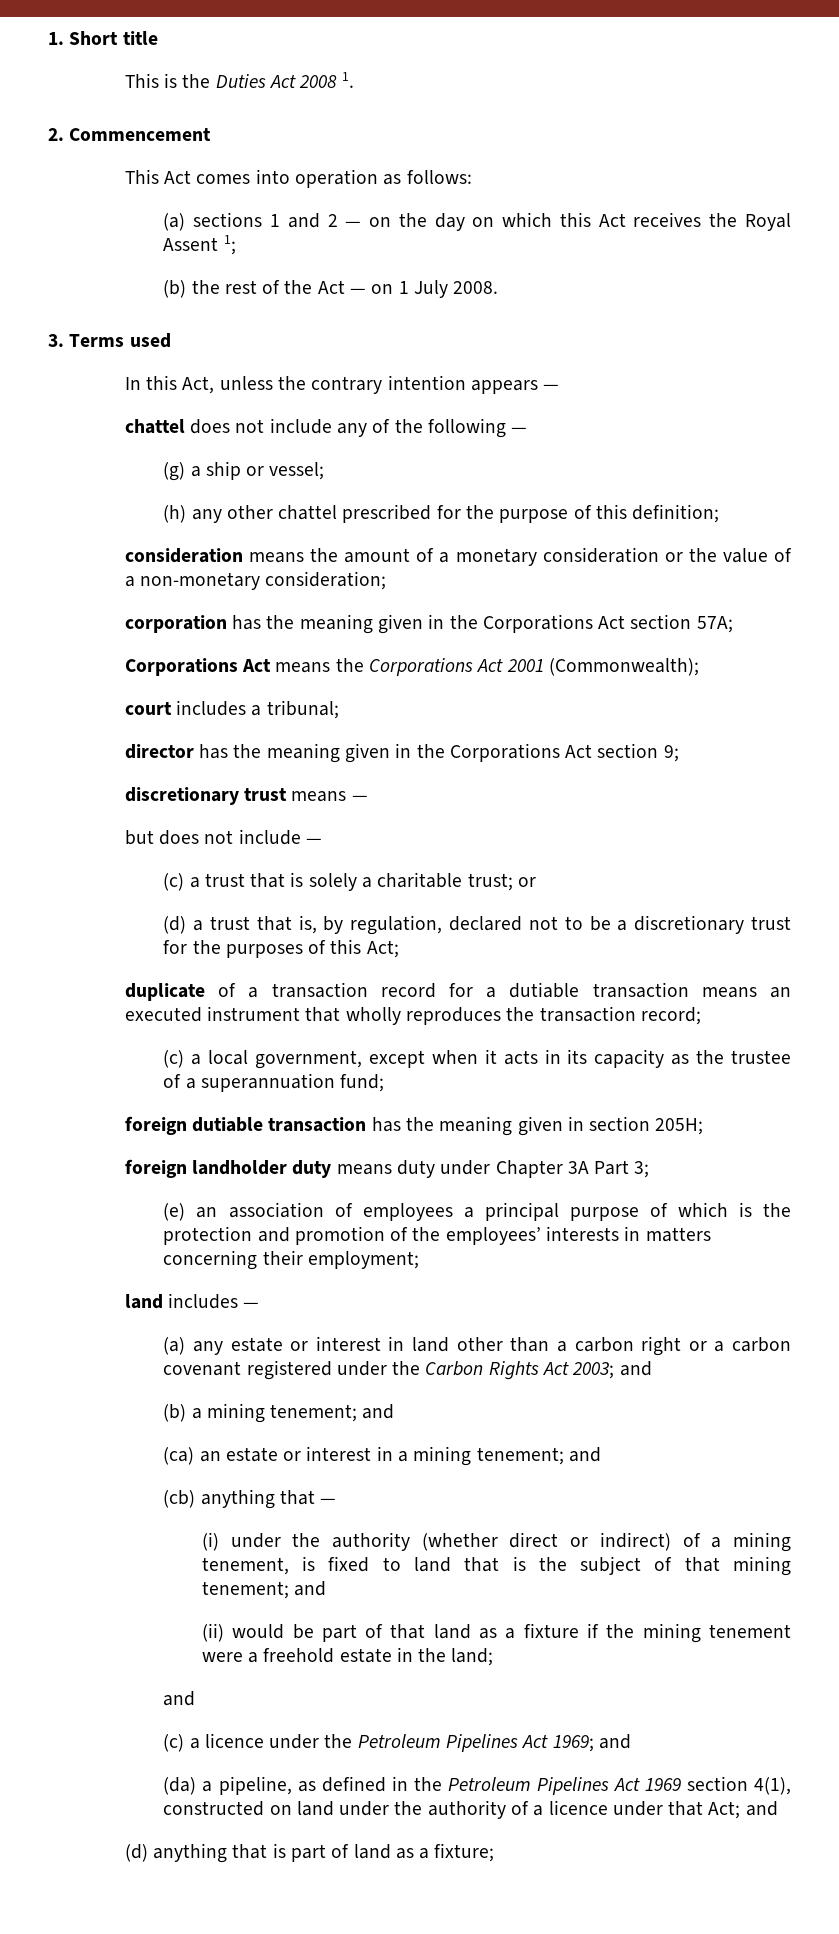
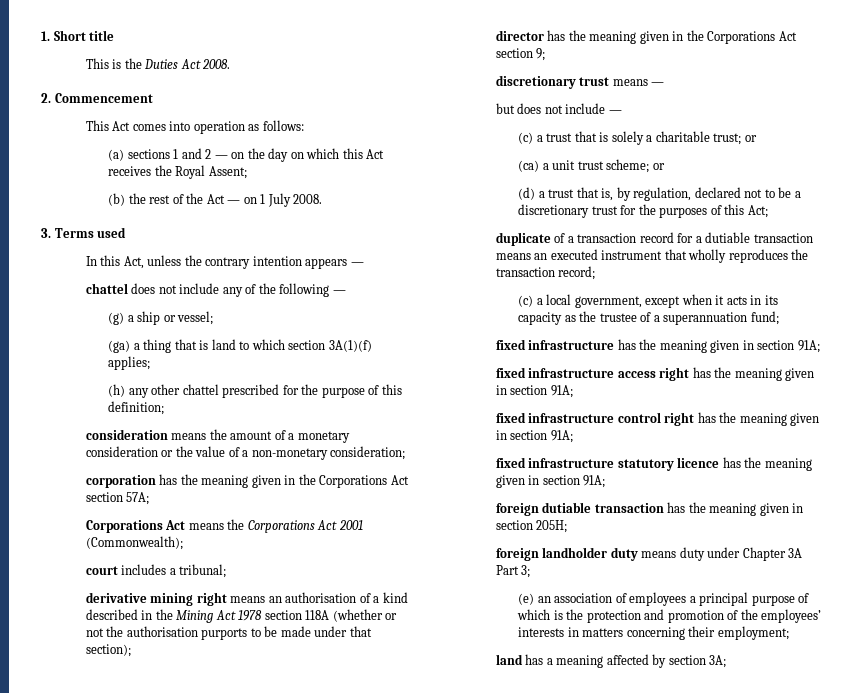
[299,72,354,88] 2008 1. -> [202,59,231,69] 2008.
[163,235,236,255] Assent 1; -> [208,166,247,179] Assent;
(325, 471) none -> [108,339,372,353] [108,356,151,370] // (ga) a thing that is land to which section 3A(1)(f) applies;
(339, 709) none -> [85,592,408,606] [85,609,398,623] [85,626,372,640] [85,644,131,657] // derivative mining right means an authorisation of a kind described in the Mining Act 1978 section 118A (whether or not the authorisation purports to be made under that section);
(536, 882) none -> [518,159,665,173] // (ca) a unit trust scheme; or
(385, 1083) none -> [495,339,820,353] [495,367,815,381] [495,385,573,398] [495,412,820,426] [495,430,573,443] [495,457,812,471] [495,475,606,488] // fixed infrastructure has the meaning given in section 91A; // fixed infrastructure access right has the meaning given in section 91A; // fixed infrastructure control right has the meaning given in section 91A; // fixed infrastructure statutory licence has the meaning given in section 91A;
[168,1293,260,1309] [163,1336,791,1356] [163,1360,652,1380] [163,1403,395,1423] [163,1446,601,1466] [163,1489,337,1509] [201,1532,791,1552] [201,1556,792,1576] [201,1581,327,1599] [201,1623,791,1643] [201,1647,494,1666] [163,1691,196,1706] [163,1733,631,1752] [163,1776,791,1795] [163,1800,778,1819] [124,1843,495,1863] includes — // (a) any estate or interest in land other than a carbon right or a carbon covenant registered under the Carbon Rights Act 2003; and // (b) a mining tenement; and // (ca) an estate or interest in a mining tenement; and // (cb) anything that — // (i) under the authority (whether direct or indirect) of a mining tenement, is fixed to land that is the subject of that mining tenement; and // (ii) would be part of that land as a fixture if the mining tenement were a freehold estate in the land; // and // (c) a licence under the Petroleum Pipelines Act 1969; and // (da) a pipeline, as defined in the Petroleum Pipelines Act 1969 section 4(1), constructed on land under the authority of a licence under that Act; and // (d) anything that is part of land as a fixture; -> [525,654,727,668] has a meaning affected by section 3A;

